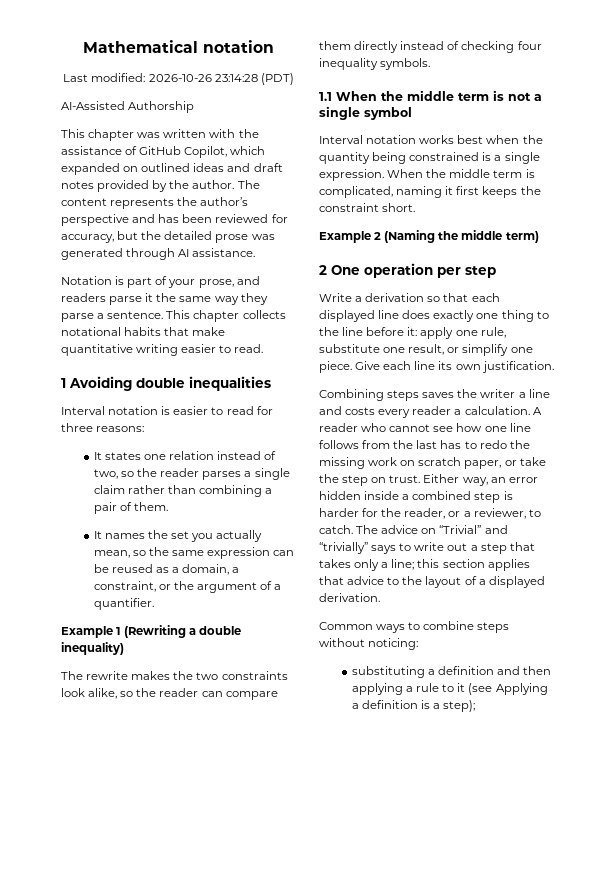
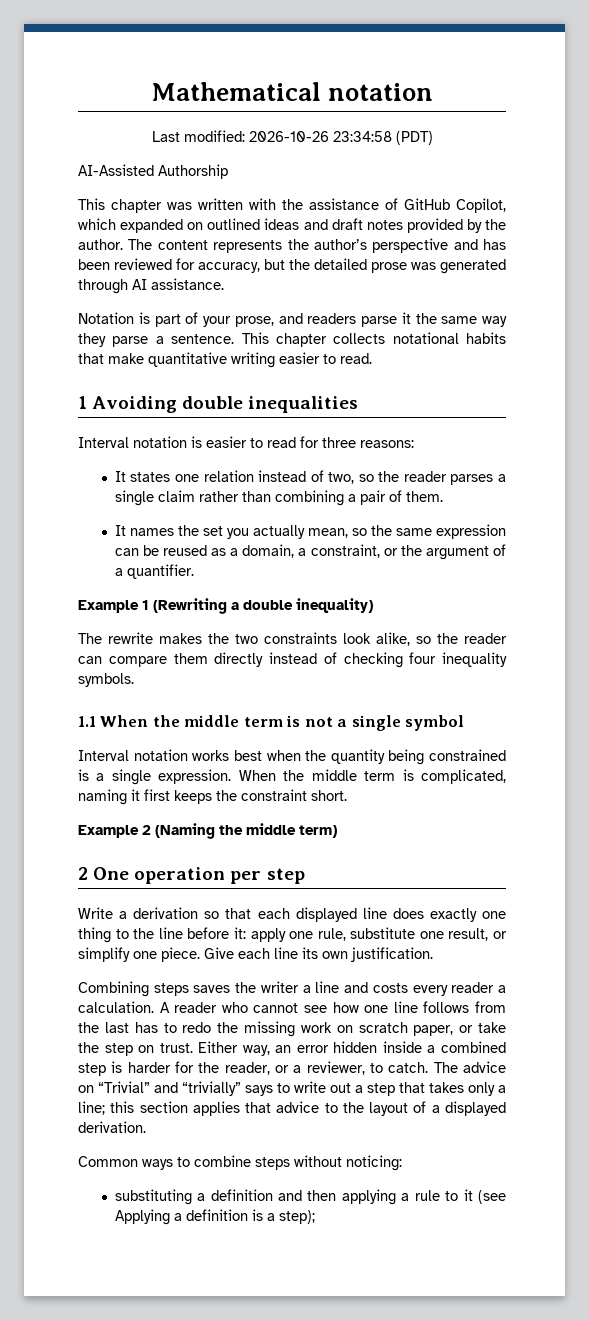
[214,74,258,82] 23:14:28 -> [332,131,392,142] 23:34:58

